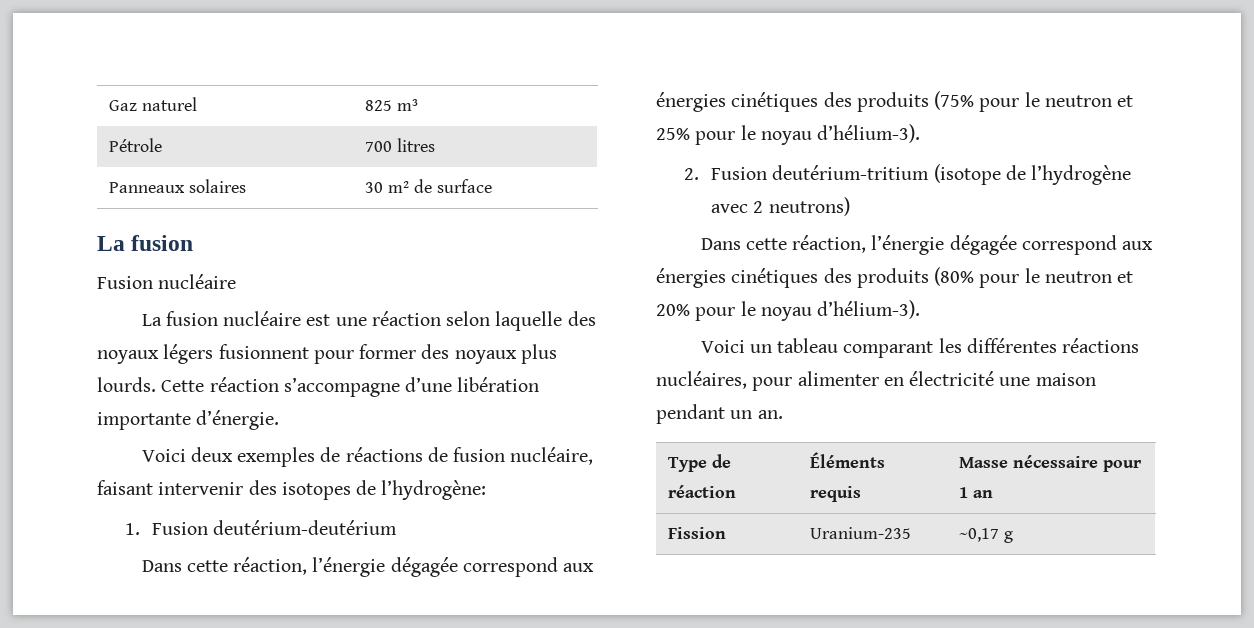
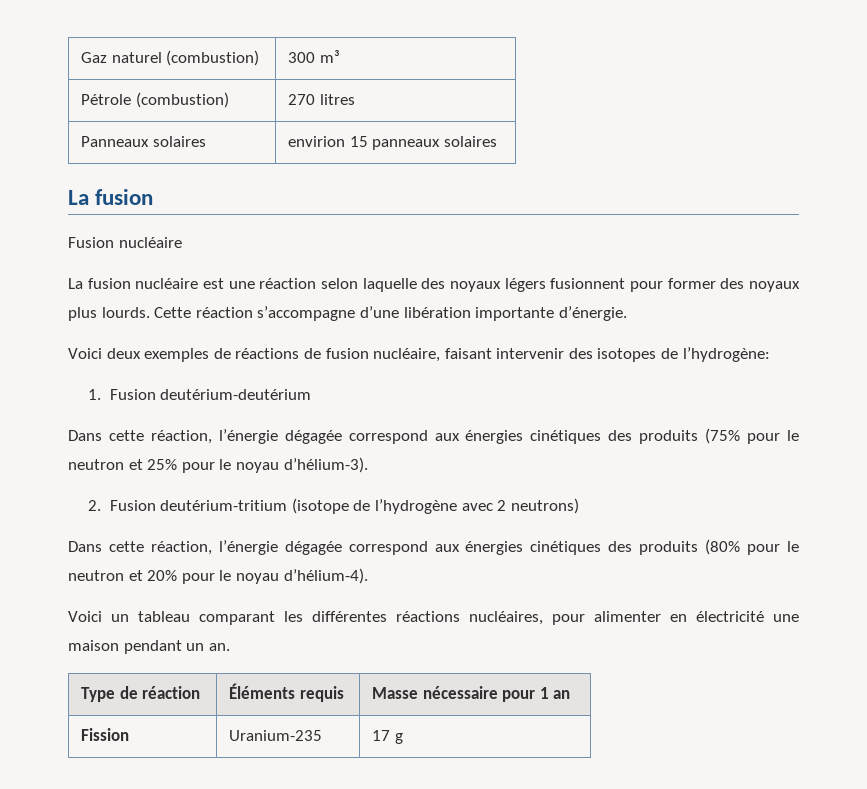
[365,100,393,111] | 825 -> [166,50,260,66] [288,52,316,63] (combustion) | 300
[365,141,393,152] | 700 -> [135,92,229,108] [288,94,316,105] (combustion) | 270
[365,179,492,193] 30 m² de surface -> [288,136,497,150] envirion 15 panneaux solaires
[817,300,921,319] d’hélium-3). -> [283,568,368,584] d’hélium-4).
[959,528,1000,542] ~0,17 -> [372,730,391,741] 17

